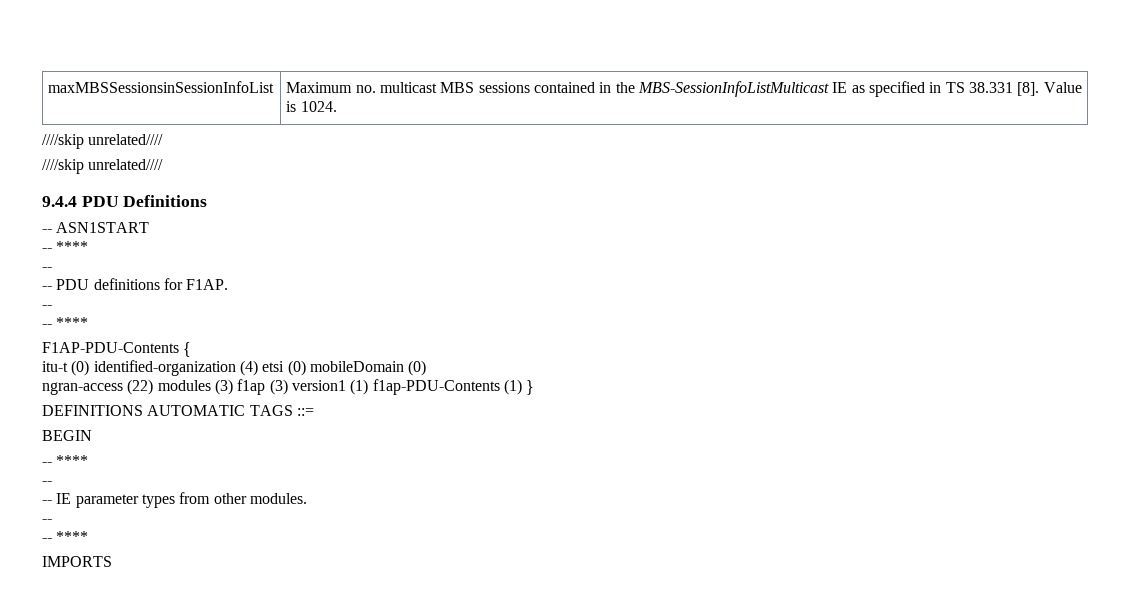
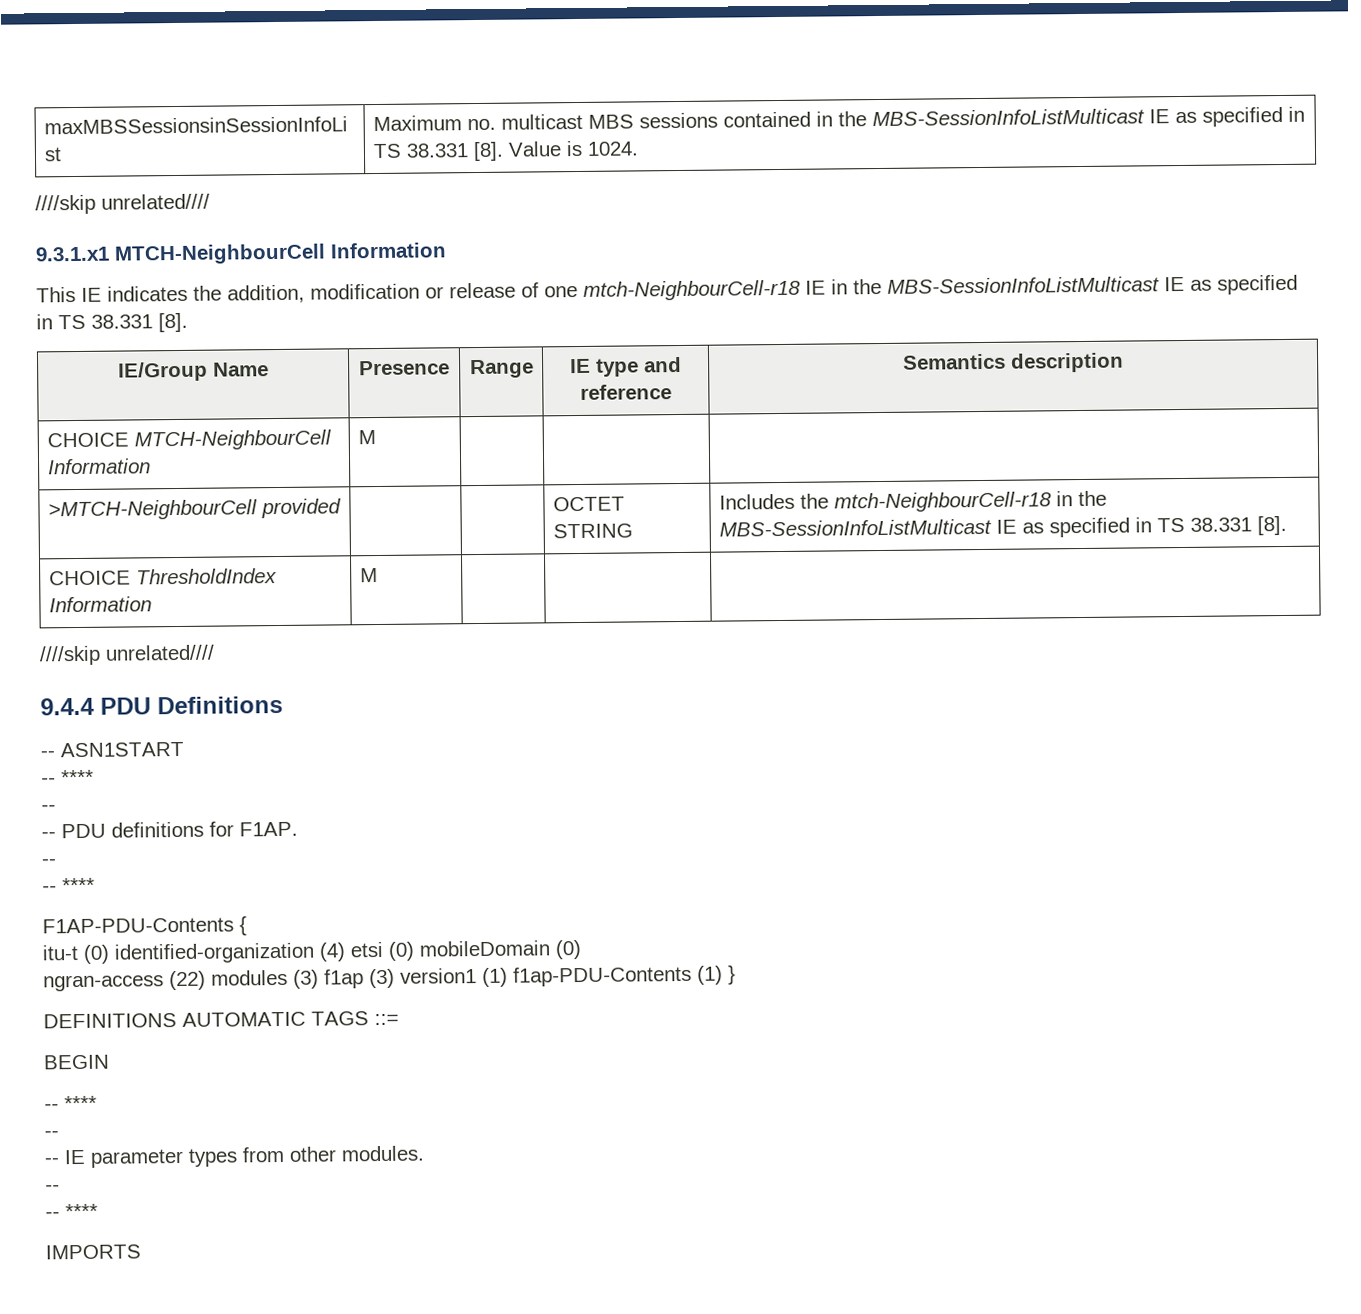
(164, 139) none -> [35,242,447,265] [36,274,1298,304] [36,312,188,333] [117,361,269,382] [359,360,450,376] [469,359,534,379] [570,356,682,377] [580,384,672,400] [903,352,1124,373] [46,429,332,451] [47,458,151,475] [357,430,376,445] [47,498,341,521] [552,496,625,512] [552,523,633,539] [718,490,1107,513] [718,515,1287,538] [48,568,277,586] [48,596,152,613] [359,568,378,583] // 9.3.1.x1 MTCH-NeighbourCell Information // This IE indicates the addition, modification or release of one mtch-NeighbourCell-r18 IE in the MBS-SessionInfoListMulticast IE as specified in TS 38.331 [8]. // IE/Group Name | Presence | Range | IE type and reference | Semantics description // CHOICE MTCH-NeighbourCell Information | M | | | // >MTCH-NeighbourCell provided | | | OCTET STRING | Includes the mtch-NeighbourCell-r18 in the MBS-SessionInfoListMulticast IE as specified in TS 38.331 [8]. // CHOICE ThresholdIndex Information | M | | |

